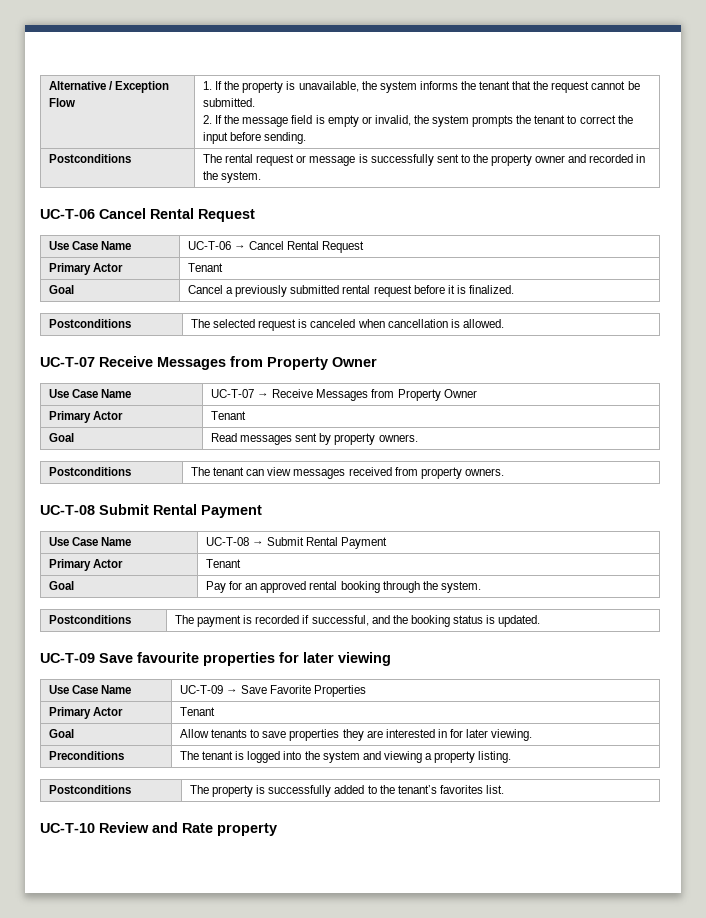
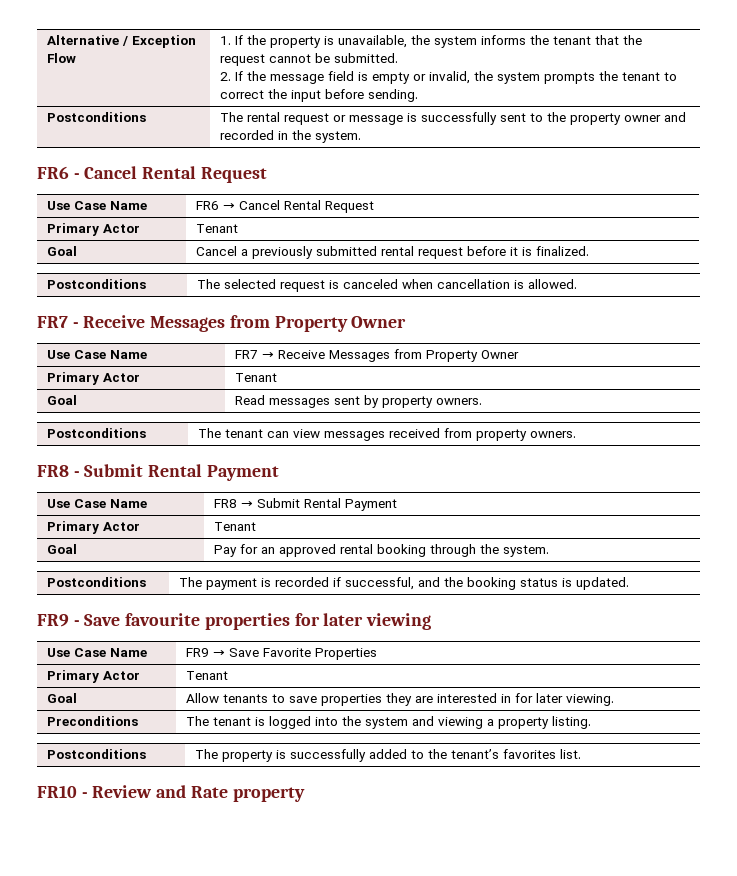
[40,209,95,219] UC-T-06 -> [37,166,80,179] FR6 -
[187,241,231,250] UC-T-06 -> [196,201,220,210] FR6
[40,357,95,367] UC-T-07 -> [37,316,79,328] FR7 -
[210,389,254,398] UC-T-07 -> [235,350,259,359] FR7
[40,505,95,515] UC-T-08 -> [37,465,80,477] FR8 -
[205,537,249,546] UC-T-08 -> [214,499,238,508] FR8
[40,653,95,663] UC-T-09 -> [37,614,80,627] FR9 -
[179,685,223,694] UC-T-09 -> [186,648,210,657] FR9
[40,823,95,833] UC-T-10 -> [37,785,88,798] FR10 -

